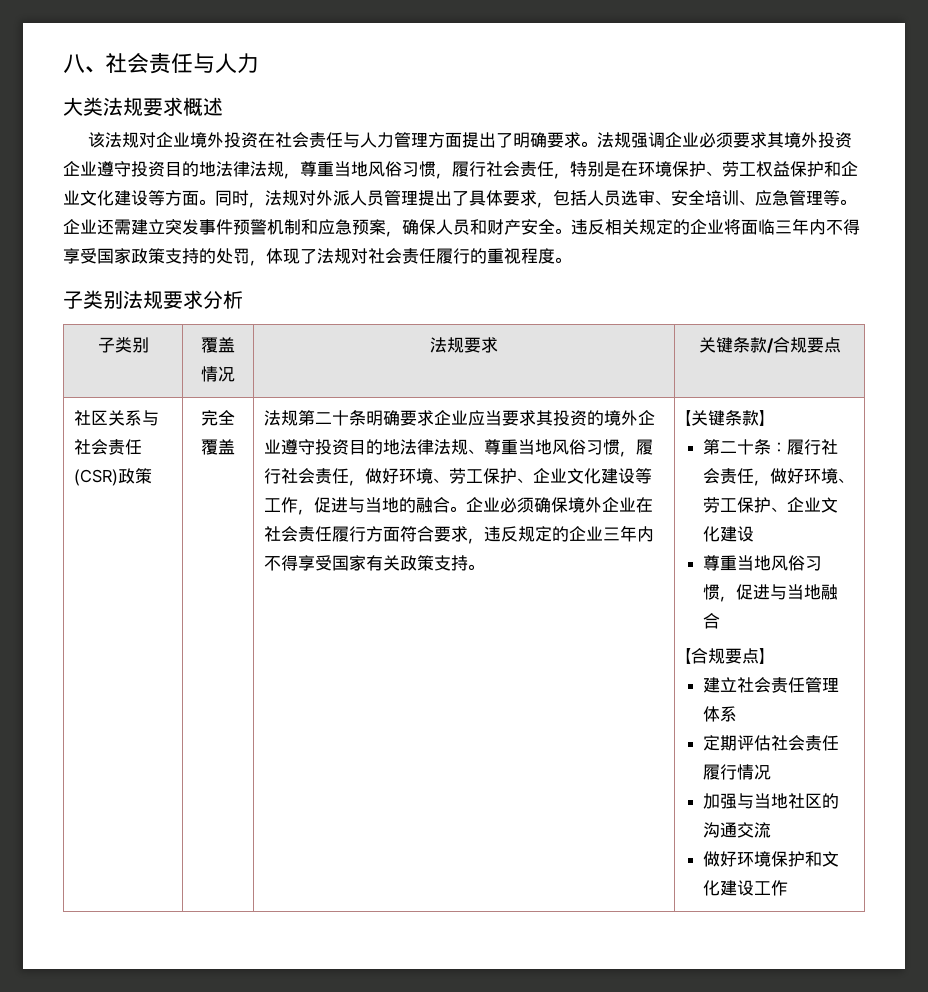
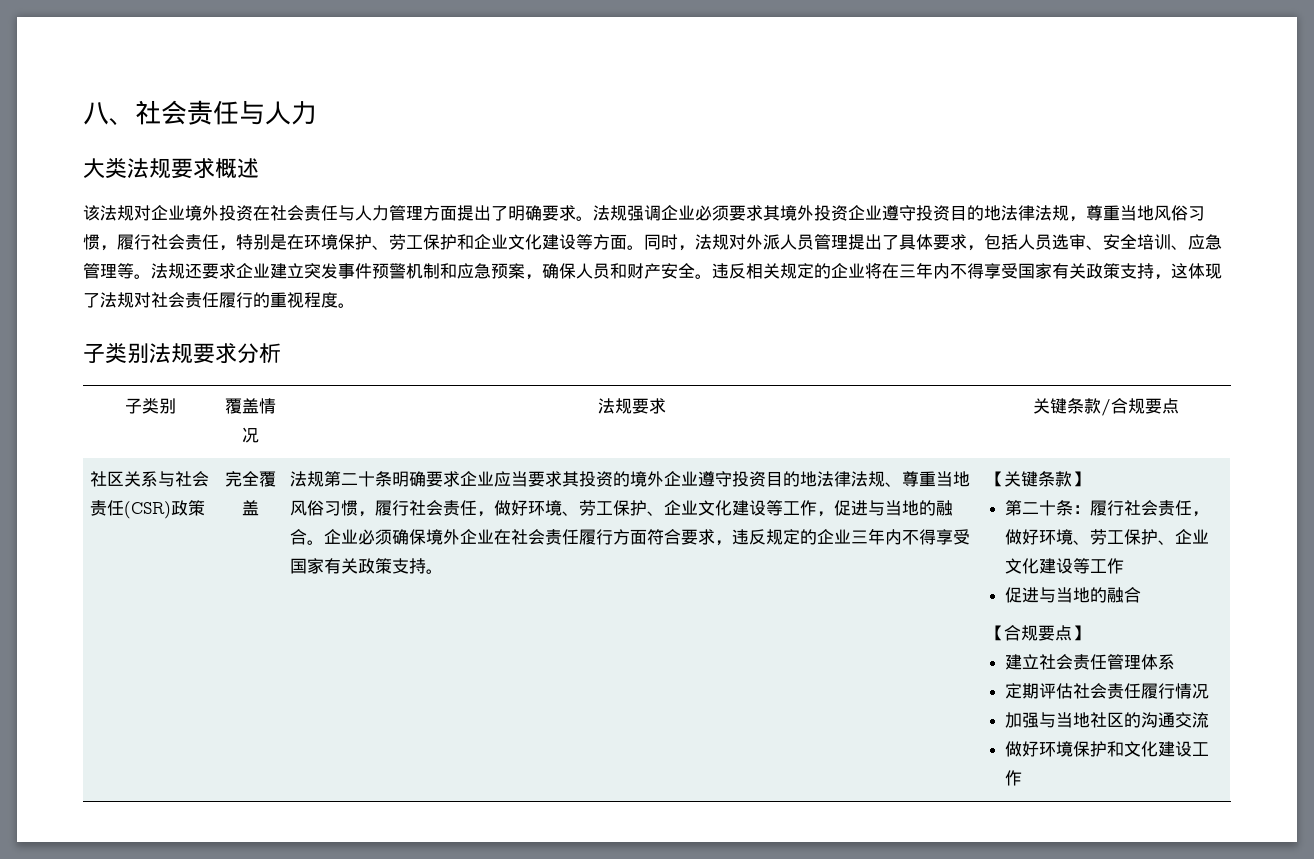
[756,161,790,177] 权益 -> (423, 242) none
[63,219,131,235] 企业还需 -> [151,263,270,279] 法规还要求企业
[741,218,860,235] [63,248,266,266] 面临三年内不得享受国家政策支持的处罚， -> [882,262,1188,280] 在三年内不得享受国家有关政策支持，这
[703,555,823,571] [703,584,822,602] // 尊重当地风俗习惯，促进与当地 -> [1072,558,1124,574] [1004,587,1107,603] 等工作 // 促进与当地的

